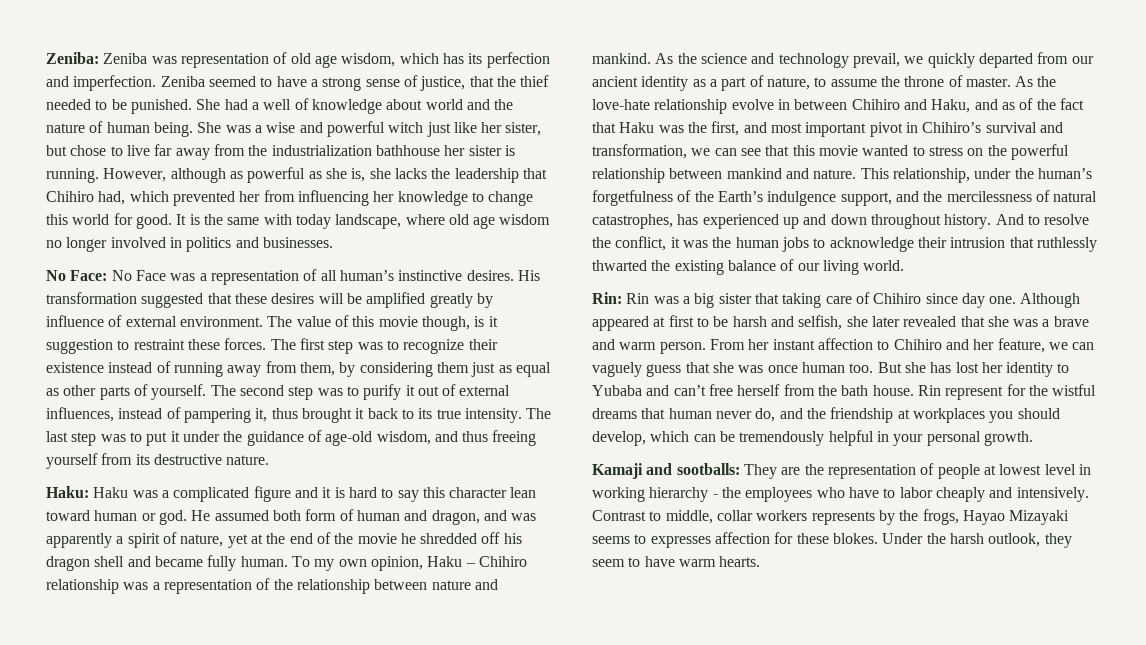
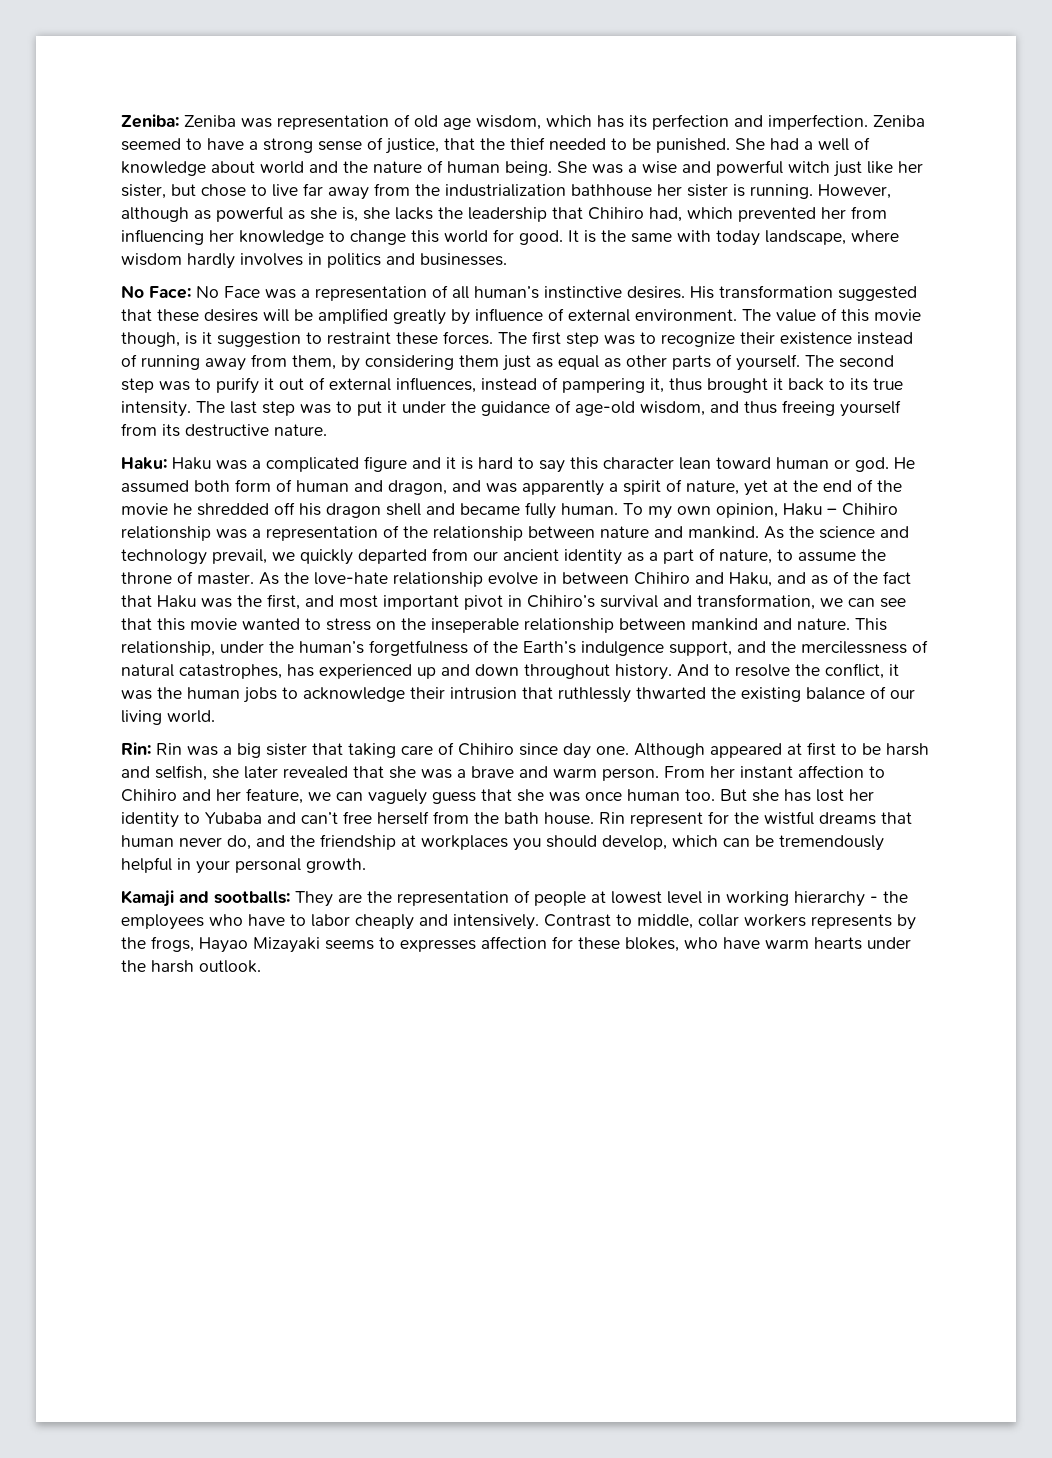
[448,214,551,229] [46,237,166,252] old age wisdom no longer involved -> [121,253,303,269] wisdom hardly involves
[1010,144,1069,160] powerful -> [431,618,519,633] inseperable
[832,533,1072,548] [592,556,761,567] blokes. Under the harsh outlook, they seem to have warm hearts. -> [625,937,911,952] [121,960,261,973] blokes, who have warm hearts under the harsh outlook.

